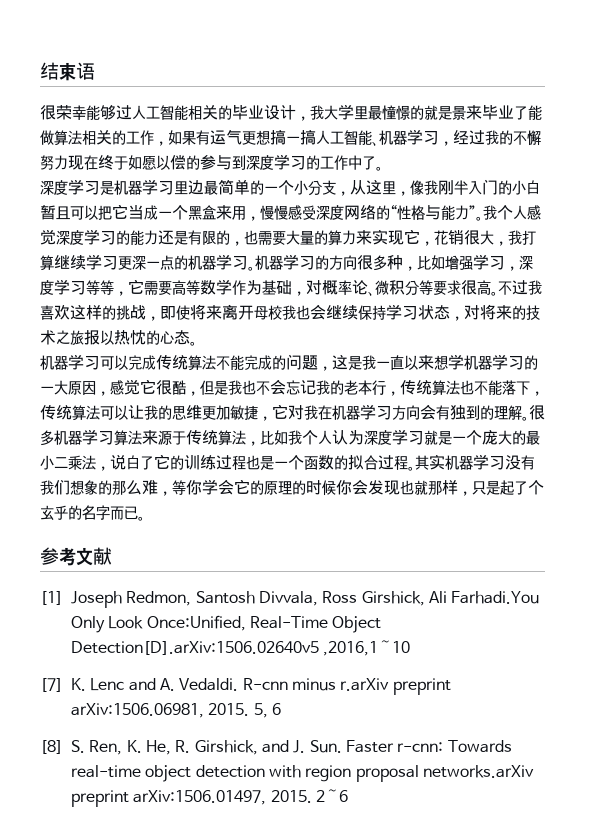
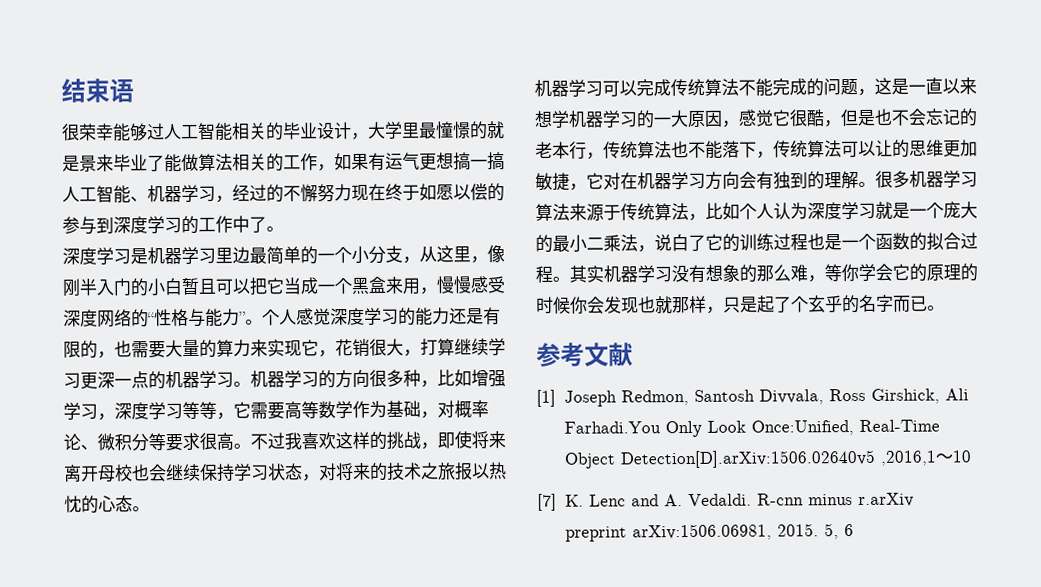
[310,105,324,120] 我 -> (369, 136) none
[485,130,499,145] 我 -> (267, 193) none
[424,180,438,195] 我 -> (505, 254) none
[483,205,497,220] 我 -> (263, 322) none
[508,230,522,245] 我 -> (421, 353) none
[282,305,296,320] 我 -> (133, 473) none
[362,355,376,370] 我 -> (909, 86) none
[228,380,242,395] 我 -> (876, 117) none
[316,380,330,395] 我 -> (961, 117) none
[144,405,158,420] 我 -> (893, 148) none
[304,405,318,420] 我 -> (621, 181) none
[288,430,302,445] 我 -> (740, 211) none
[40,480,70,495] 我们 -> (706, 274) none
[40,740,512,755] [71,765,534,782] [71,789,348,807] // [8] S. Ren, K. He, R. Girshick, and J. Sun. Faster r-cnn: Towards real-time object detection with region proposal networks.arXiv preprint arXiv:1506.01497, 2015. 2～6 -> (854, 530) none

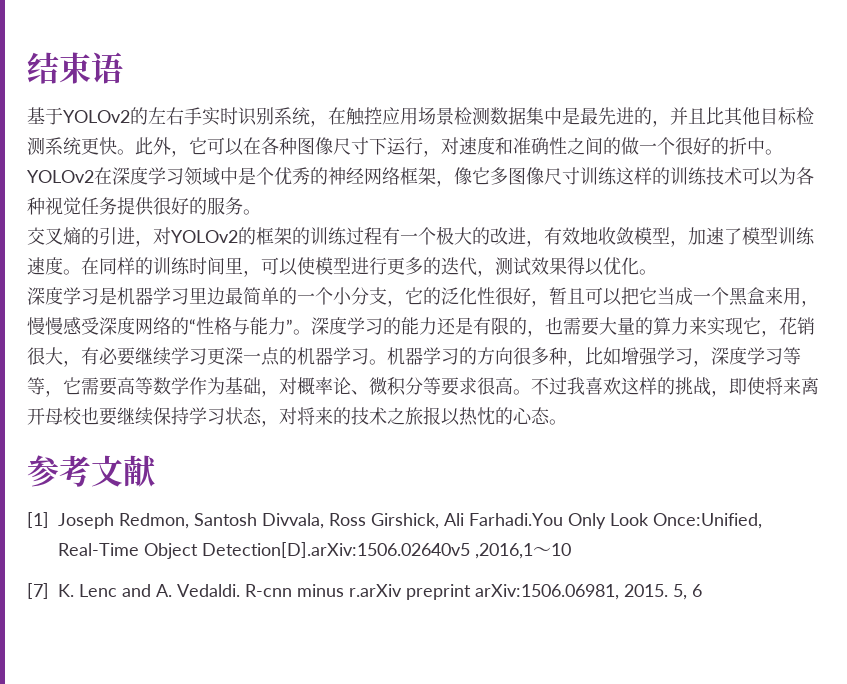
[61,121,505,142] [62,152,505,173] [62,183,505,204] [62,215,267,235] 很荣幸能够过人工智能相关的毕业设计，大学里最憧憬的就是景来毕业了能做算法相关的工作，如果有运气更想搞一搞人工智能、机器学习，经过的不懈努力现在终于如愿以偿的参与到深度学习的工作中了 -> [27,107,814,127] [27,137,783,157] [27,167,814,187] [27,197,261,216] [27,226,815,247] [27,257,639,277] 基于YOLOv2的左右手实时识别系统，在触控应用场景检测数据集中是最先进的，并且比其他目标检测系统更快。此外，它可以在各种图像尺寸下运行，对速度和准确性之间的做一个很好的折中。YOLOv2在深度学习领域中是个优秀的神经网络框架，像它多图像尺寸训练这样的训练技术可以为各种视觉任务提供很好的服务。 // 交叉熵的引进，对YOLOv2的框架的训练过程有一个极大的改进，有效地收敛模型，加速了模型训练速度。在同样的训练时间里，可以使模型进行更多的迭代，测试效果得以优化
[419,245,505,264] [62,278,183,297] 从这里，像刚半入门的小白 -> [405,287,549,307] 它的泛化性很好，
[262,308,331,326] 个人感觉 -> (311, 332) none
[420,338,455,356] 打算 -> [81,347,135,366] 有必要
[149,464,167,482] 会 -> [99,407,117,426] 要
[534,77,977,97] [534,108,978,129] [535,139,978,160] [535,170,978,191] [535,201,978,222] [535,232,978,253] [535,263,978,284] [536,294,945,314] // 机器学习可以完成传统算法不能完成的问题，这是一直以来想学机器学习的一大原因，感觉它很酷，但是也不会忘记的老本行，传统算法也不能落下，传统算法可以让的思维更加敏捷，它对在机器学习方向会有独到的理解。很多机器学习算法来源于传统算法，比如个人认为深度学习就是一个庞大的最小二乘法，说白了它的训练过程也是一个函数的拟合过程。其实机器学习没有想象的那么难，等你学会它的原理的时候你会发现也就那样，只是起了个玄乎的名字而已。 -> (567, 422) none

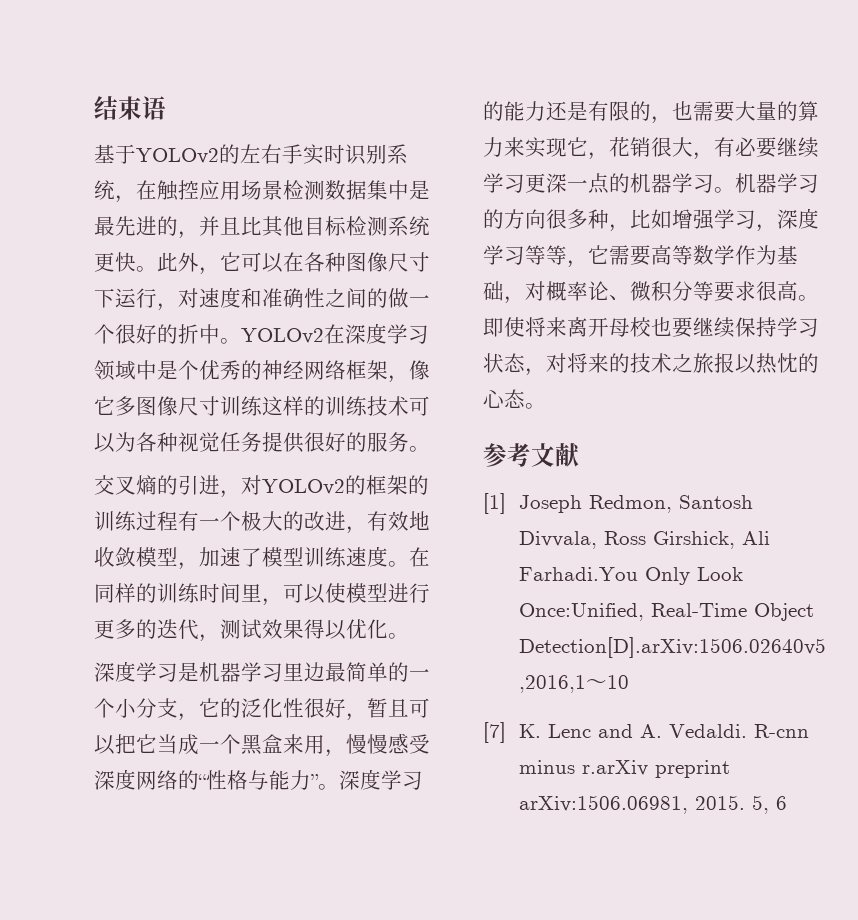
[531,377,729,397] 不过我喜欢这样的挑战， -> (819, 298) none

